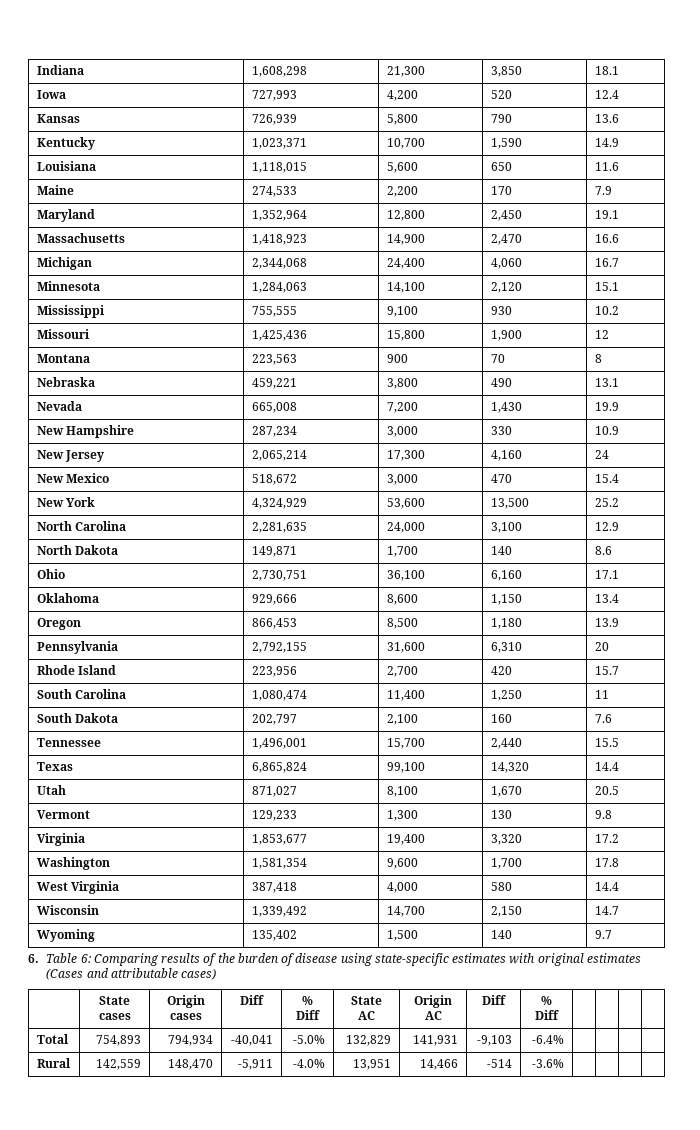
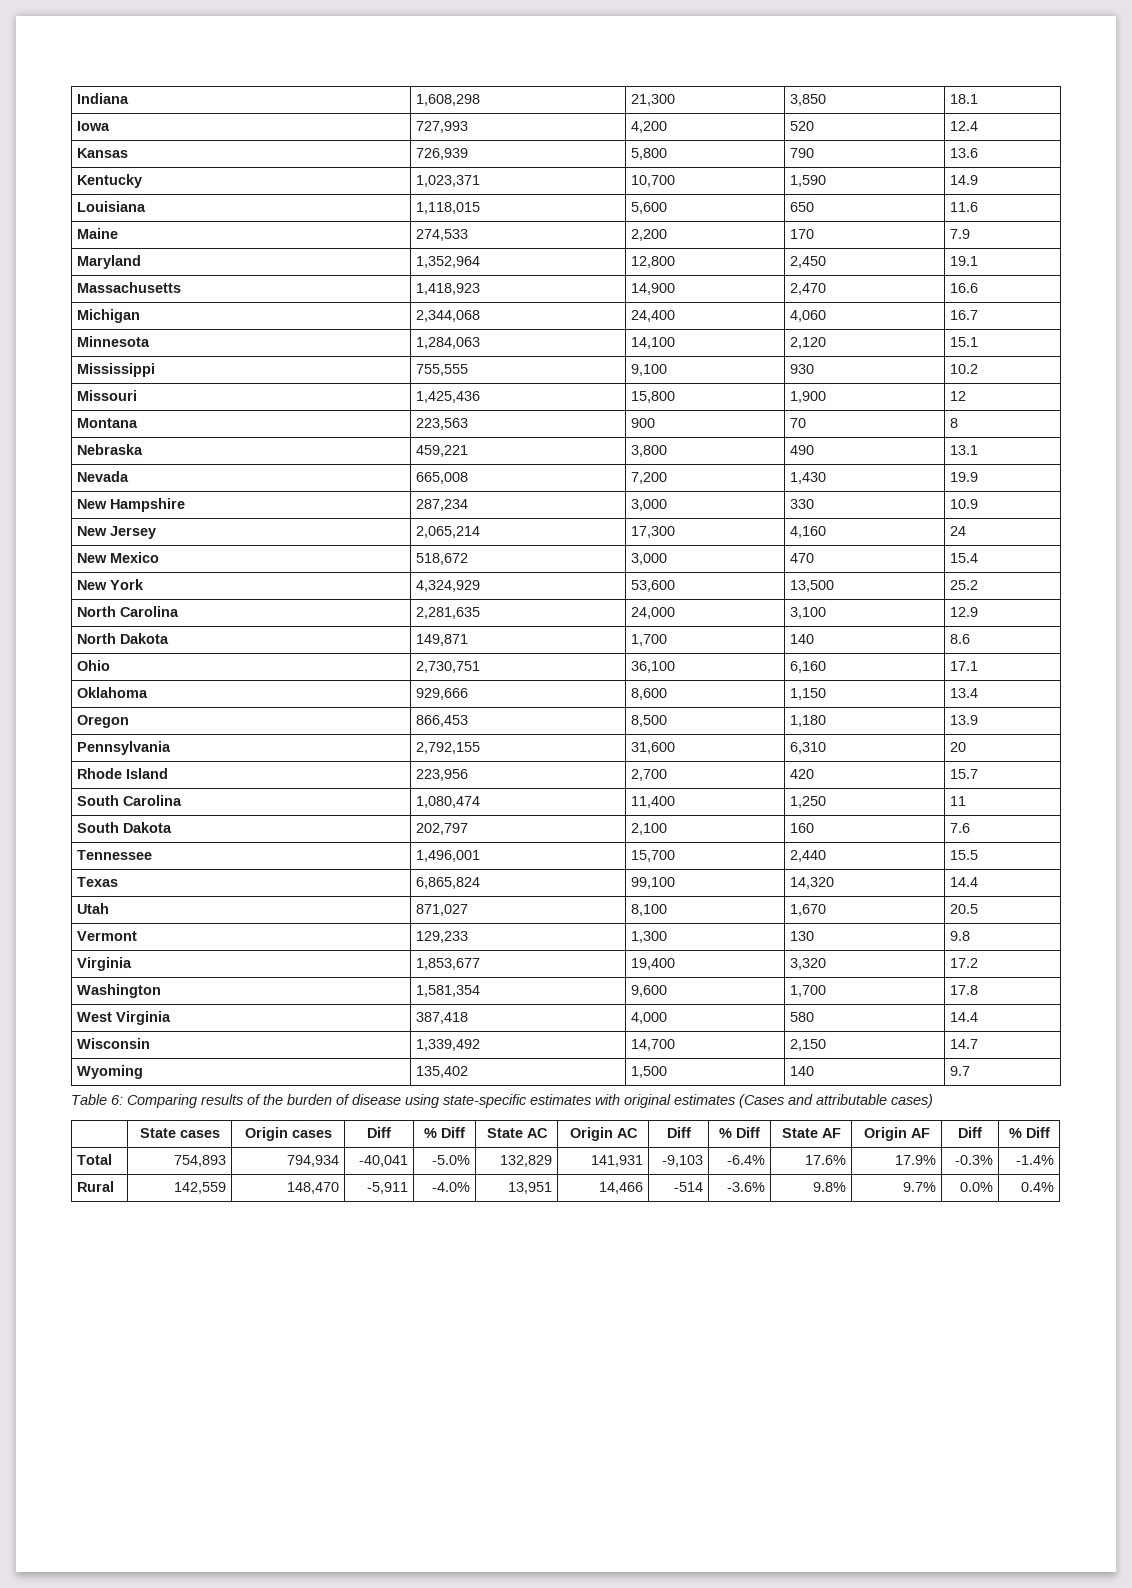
[28,954,39,963] 6. -> (971, 1071) none
(559, 1015) | | | -> [781,1128,841,1138] [863,1127,930,1141] [958,1127,982,1138] [1008,1127,1050,1138] State AF | Origin AF | Diff | % Diff
(565, 1039) | | | -> [804,1155,846,1165] [894,1155,936,1165] [954,1155,993,1165] [1015,1155,1054,1165] 17.6% | 17.9% | -0.3% | -1.4%
(565, 1063) | | | -> [812,1182,846,1192] [902,1182,936,1192] [959,1182,993,1192] [1020,1182,1054,1192] 9.8% | 9.7% | 0.0% | 0.4%

